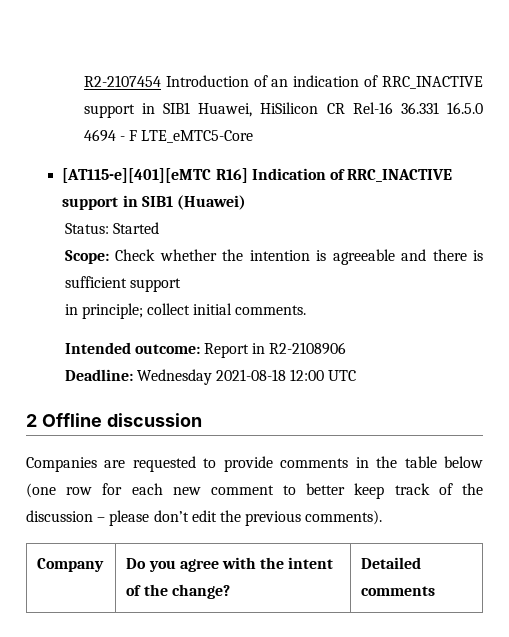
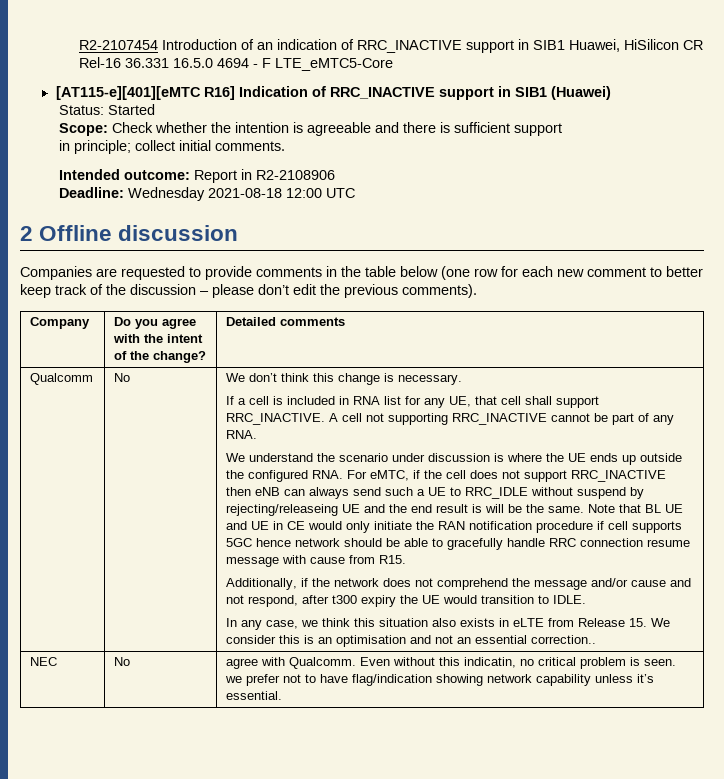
(436, 591) none -> [30,373,94,385] [114,373,131,382] [226,373,463,385] [226,396,600,408] [226,413,675,425] [226,430,258,439] [226,453,683,465] [226,470,667,482] [226,487,645,499] [226,504,684,516] [226,521,683,533] [226,538,691,550] [226,555,407,567] [226,578,692,590] [226,595,587,607] [226,618,671,630] [226,635,597,647] [30,657,58,666] [114,657,131,666] [226,657,677,669] [225,674,655,686] [226,691,283,700] // Qualcomm | No | We don’t think this change is necessary. // If a cell is included in RNA list for any UE, that cell shall support RRC_INACTIVE. A cell not supporting RRC_INACTIVE cannot be part of any RNA. // We understand the scenario under discussion is where the UE ends up outside the configured RNA. For eMTC, if the cell does not support RRC_INACTIVE then eNB can always send such a UE to RRC_IDLE without suspend by rejecting/releaseing UE and the end result is will be the same. Note that BL UE and UE in CE would only initiate the RAN notification procedure if cell supports 5GC hence network should be able to gracefully handle RRC connection resume message with cause from R15. // Additionally, if the network does not comprehend the message and/or cause and not respond, after t300 expiry the UE would transition to IDLE. // In any case, we think this situation also exists in eLTE from Release 15. We consider this is an optimisation and not an essential correction.. // NEC | No | agree with Qualcomm. Even without this indicatin, no critical problem is seen. we prefer not to have flag/indication showing network capability unless it’s essential.

